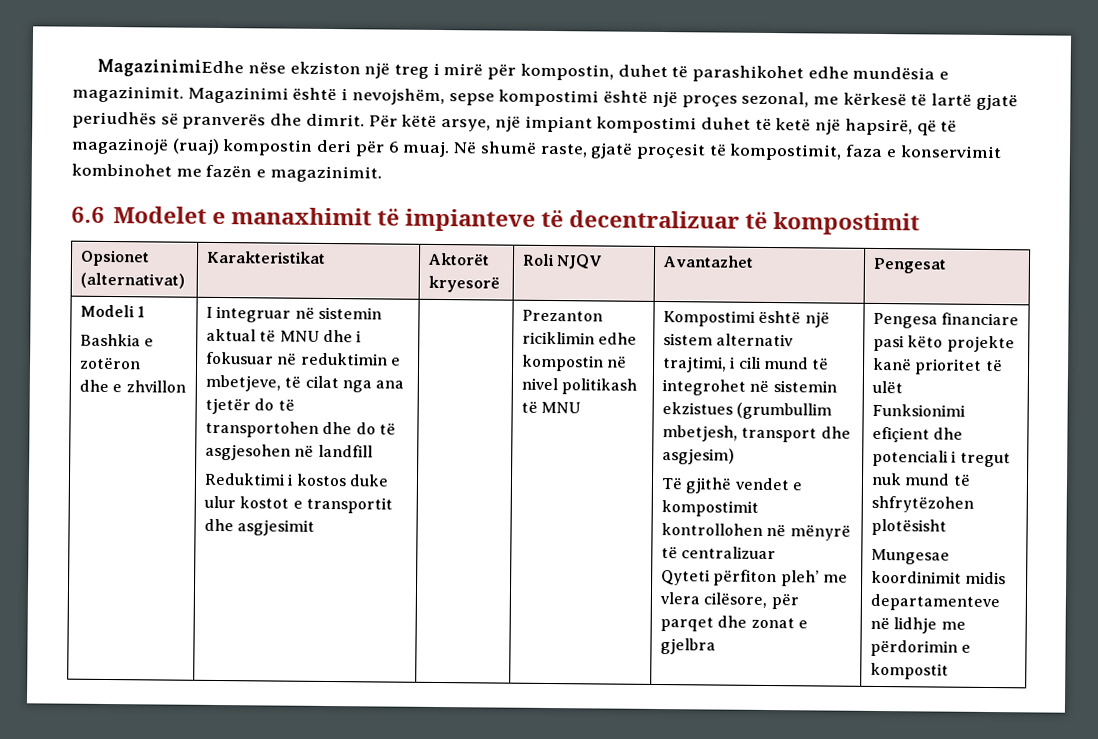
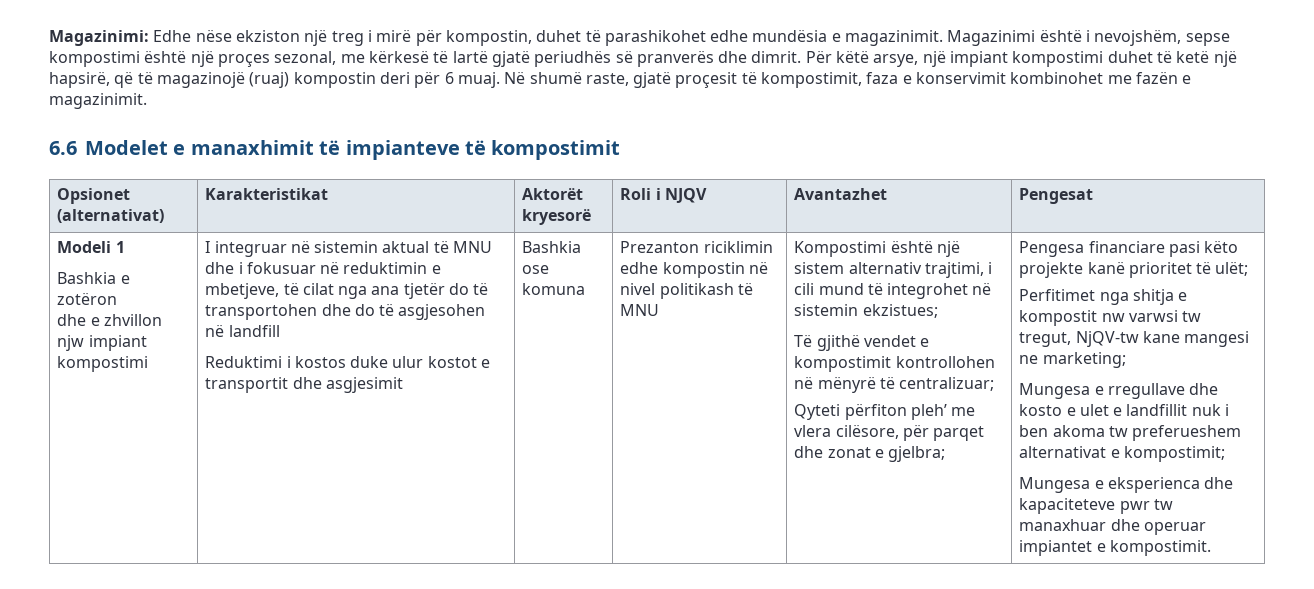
[97,58,245,78] MagazinimiEdhe -> [49,30,192,46] Magazinimi: Edhe
[569,210,769,229] decentralizuar të -> (486, 147) none
(555, 260) none -> [655,188,661,200] i
(186, 386) none -> [57,335,147,351] [57,356,149,372] njw impiant kompostimi
(316, 527) none -> [522,241,582,253] [522,265,550,274] [522,283,586,295] Bashkia ose komuna
[661,402,833,420] [661,425,851,443] [661,448,735,465] ekzistues (grumbullim mbetjesh, transport dhe asgjesim) -> [862,304,938,318] ekzistues;
[681,546,777,560] centralizuar -> [899,377,995,391] centralizuar;
[659,638,716,655] gjelbra -> [888,446,946,462] gjelbra;
[871,380,903,394] [871,403,966,417] [871,426,964,443] [871,449,1011,468] [870,472,971,486] [870,495,974,513] [870,518,947,536] [870,548,950,565] [870,570,1007,585] [869,593,1000,612] [869,617,966,634] [869,639,972,657] [869,662,949,680] ulët // Funksionimi efiçient dhe potenciali i tregut nuk mund të shfrytëzohen plotësisht // Mungesae koordinimit midis departamenteve në lidhje me përdorimin e kompostit -> [1215,261,1249,276] [1019,289,1188,305] [1019,310,1202,326] [1019,331,1250,347] [1019,352,1126,368] [1019,383,1219,399] [1019,404,1230,416] [1019,425,1242,441] [1019,446,1225,462] [1019,477,1234,493] [1019,498,1173,514] [1019,519,1206,535] [1019,540,1211,556] ulët; // Perfitimet nga shitja e kompostit nw varwsi tw tregut, NjQV-tw kane mangesi ne marketing; // Mungesa e rregullave dhe kosto e ulet e landfillit nuk i ben akoma tw preferueshem alternativat e kompostimit; // Mungesa e eksperienca dhe kapaciteteve pwr tw manaxhuar dhe operuar impiantet e kompostimit.

